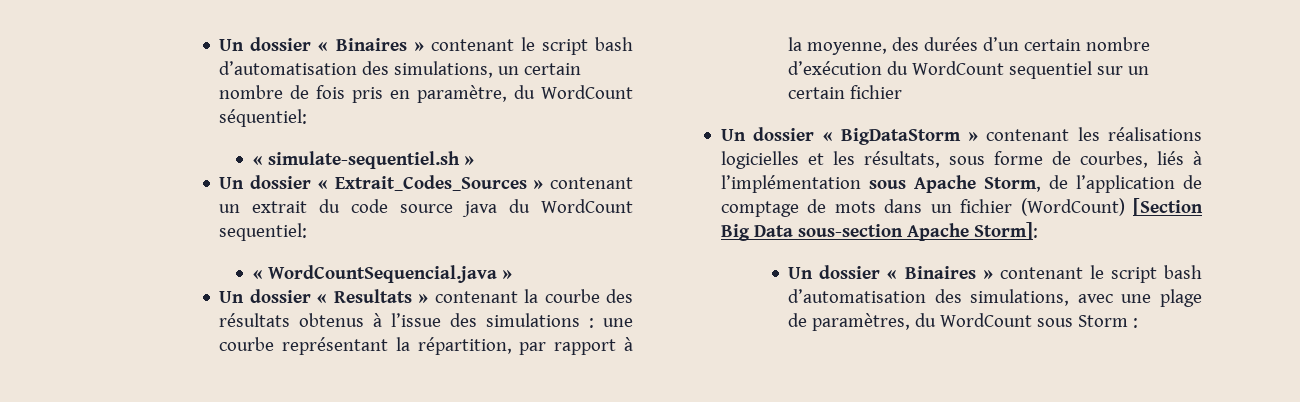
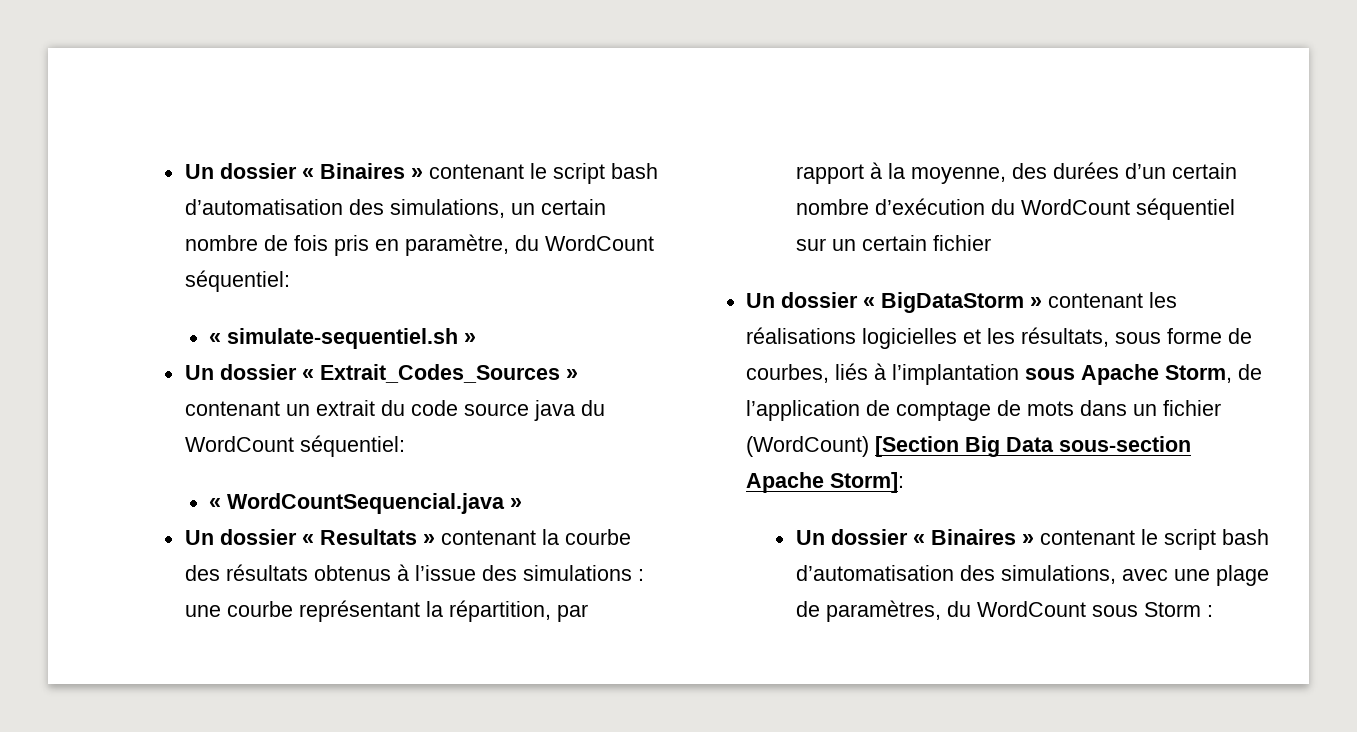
[219,223,308,241] sequentiel: -> [299,435,405,457] séquentiel:
[1009,61,1093,79] sequentiel -> [1135,198,1235,220] séquentiel
[721,175,862,193] l’implémentation -> [892,364,1020,385] l’implantation

